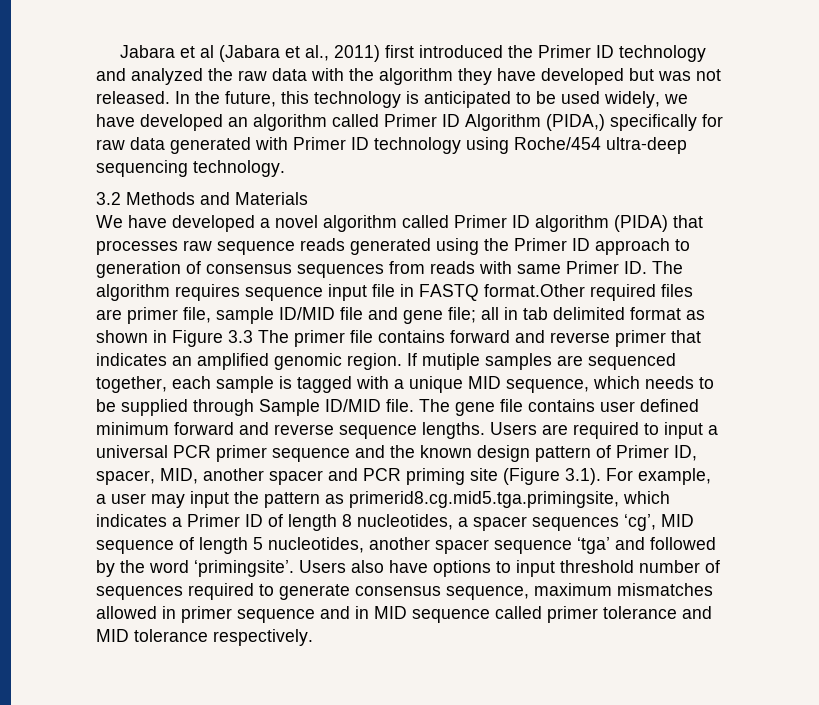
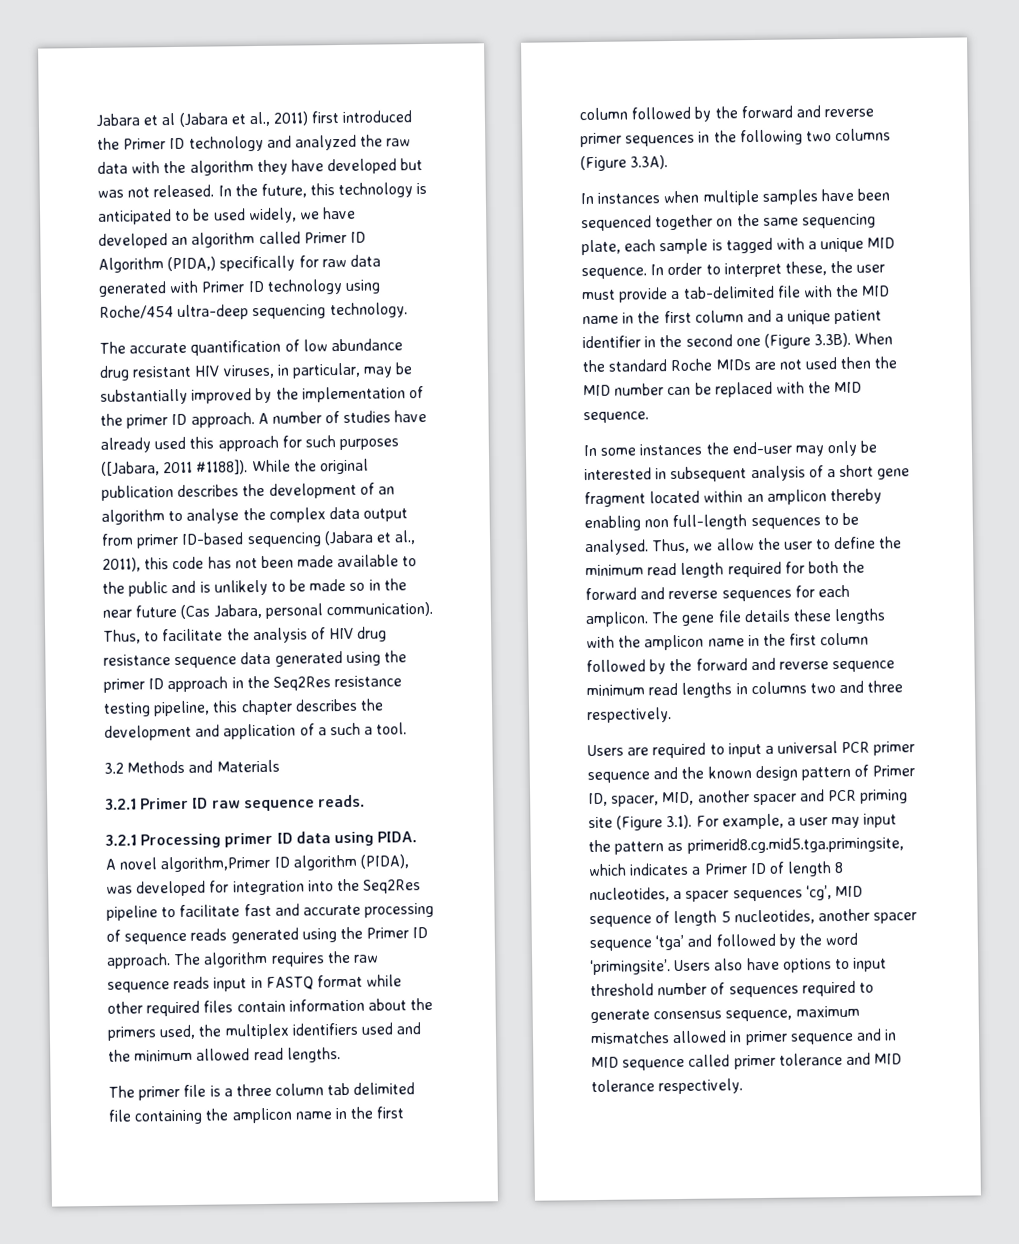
[96,192,308,205] [96,215,703,232] [96,240,212,255] 3.2 Methods and Materials // We have developed a novel algorithm called Primer ID algorithm (PIDA) that processes raw -> [99,338,403,356] [99,362,414,381] [100,386,424,405] [100,409,428,429] [100,435,400,453] [101,458,369,476] [101,482,395,501] [101,506,409,525] [101,530,417,549] [102,554,418,572] [102,578,407,597] [102,601,433,619] [103,626,388,644] [103,650,407,669] [103,675,403,693] [103,698,384,717] [104,722,408,741] [104,759,280,774] [105,794,365,812] [105,831,418,849] [105,854,409,873] [106,878,422,897] [106,902,435,921] [106,929,121,942] The accurate quantification of low abundance drug resistant HIV viruses, in particular, may be substantially improved by the implementation of the primer ID approach. A number of studies have already used this approach for such purposes ([Jabara, 2011 #1188]). While the original publication describes the development of an algorithm to analyse the complex data output from primer ID-based sequencing (Jabara et al., 2011), this code has not been made available to the public and is unlikely to be made so in the near future (Cas Jabara, personal communication). Thus, to facilitate the analysis of HIV drug resistance sequence data generated using the primer ID approach in the Seq2Res resistance testing pipeline, this chapter describes the development and application of a such a tool. // 3.2 Methods and Materials // 3.2.1 Primer ID raw sequence reads. // 3.2.1 Processing primer ID data using PIDA. // A novel algorithm,Primer ID algorithm (PIDA), was developed for integration into the Seq2Res pipeline to facilitate fast and accurate processing of
[595,238,690,255] [96,261,683,278] [96,284,693,301] [96,307,705,324] [96,330,701,347] [96,353,676,370] [96,376,167,393] approach to generation of consensus sequences from reads with same Primer ID. The algorithm requires sequence input file in FASTQ format.Other required files are primer file, sample ID/MID file and gene file; all in tab delimited format as shown in Figure 3.3 The primer file contains forward and reverse primer that indicates an amplified genomic region. If mutiple samples are sequenced together, -> [106,950,379,969] [107,974,403,993] [107,997,434,1017] [107,1022,422,1041] [108,1047,341,1063] [108,1082,416,1101] [108,1106,405,1125] [579,105,875,122] [580,128,892,148] [580,155,669,172] [580,188,891,206] [581,213,876,232] [581,239,621,256] approach. The algorithm requires the raw sequence reads input in FASTQ format while other required files contain information about the primers used, the multiplex identifiers used and the minimum allowed read lengths. // The primer file is a three column tab delimited file containing the amplicon name in the first column followed by the forward and reverse primer sequences in the following two columns (Figure 3.3A). // In instances when multiple samples have been sequenced together on the same sequencing plate,
[506,376,714,393] [96,399,699,416] [96,422,485,439] sequence, which needs to be supplied through Sample ID/MID file. The gene file contains user defined minimum forward and reverse sequence lengths. -> [581,260,886,280] [582,284,891,303] [582,309,883,325] [582,332,894,349] [582,356,898,373] [583,381,863,398] [583,411,649,424] [583,440,878,457] [584,464,911,483] [584,488,882,508] [584,512,859,532] [585,536,903,556] [585,560,866,578] [585,584,850,602] [585,608,887,628] [586,632,870,651] [586,657,896,675] [586,680,904,698] [587,707,672,724] sequence. In order to interpret these, the user must provide a tab-delimited file with the MID name in the first column and a unique patient identifier in the second one (Figure 3.3B). When the standard Roche MIDs are not used then the MID number can be replaced with the MID sequence. // In some instances the end-user may only be interested in subsequent analysis of a short gene fragment located within an amplicon thereby enabling non full-length sequences to be analysed. Thus, we allow the user to define the minimum read length required for both the forward and reverse sequences for each amplicon. The gene file details these lengths with the amplicon name in the first column followed by the forward and reverse sequence minimum read lengths in columns two and three respectively. //

